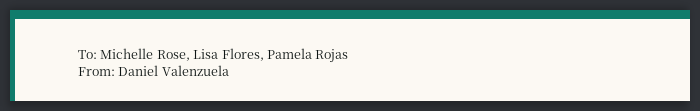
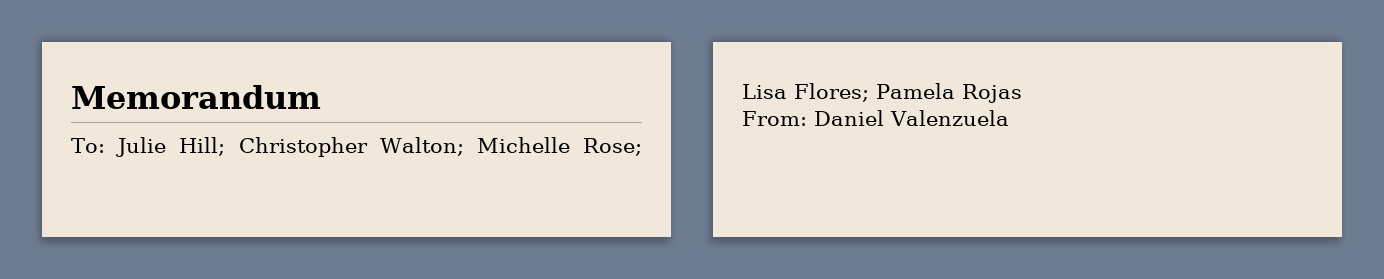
[78,48,264,61] To: Michelle Rose, Lisa Flores, -> [71,85,321,109] [71,137,642,157] [742,83,869,102] Memorandum // To: Julie Hill; Christopher Walton; Michelle Rose; Lisa Flores;

